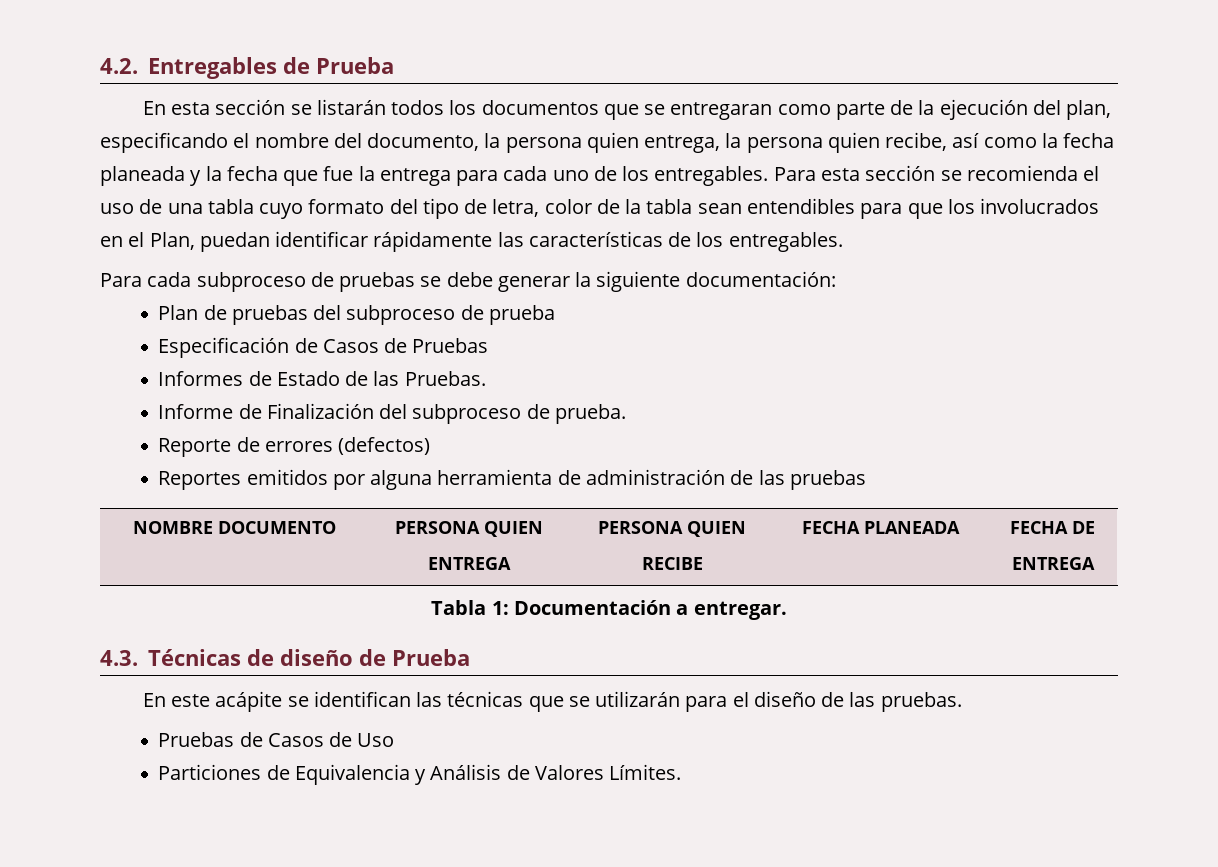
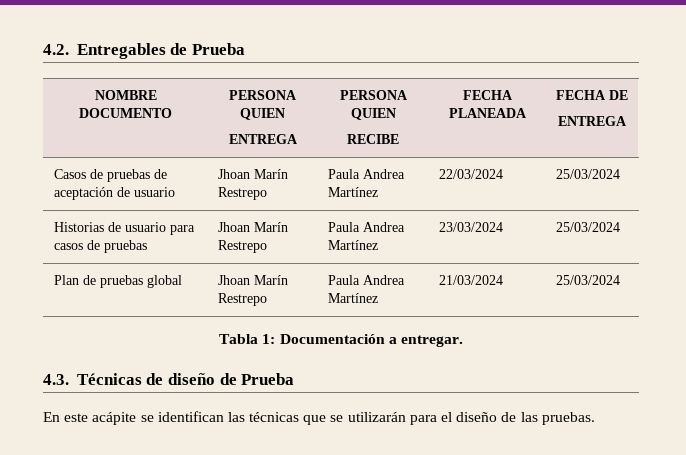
[142,99,1112,120] [100,132,1115,153] [100,165,1100,186] [100,198,1100,219] [100,231,843,252] [100,271,836,292] [158,305,556,325] [158,337,489,358] [158,371,486,386] [158,403,627,424] [158,437,431,457] [158,469,866,490] // En esta sección se listarán todos los documentos que se entregaran como parte de la ejecución del plan, especificando el nombre del documento, la persona quien entrega, la persona quien recibe, así como la fecha planeada y la fecha que fue la entrega para cada uno de los entregables. Para esta sección se recomienda el uso de una tabla cuyo formato del tipo de letra, color de la tabla sean entendibles para que los involucrados en el Plan, puedan identificar rápidamente las características de los entregables. // Para cada subproceso de pruebas se debe generar la siguiente documentación: // Plan de pruebas del subproceso de prueba // Especificación de Casos de Pruebas // Informes de Estado de las Pruebas. // Informe de Finalización del subproceso de prueba. // Reporte de errores (defectos) // Reportes emitidos por alguna herramienta de administración de las pruebas -> (245, 49) none
(1095, 563) none -> [53,169,167,182] [53,187,175,200] [217,169,288,179] [217,187,267,200] [327,169,405,179] [327,187,378,197] [438,169,503,179] [555,169,620,179] [53,222,195,235] [53,240,147,253] [217,222,288,232] [217,240,267,253] [327,222,405,232] [327,240,378,250] [438,222,503,232] [555,222,620,232] [53,275,182,288] [217,275,288,285] [217,293,267,306] [327,275,405,285] [327,293,378,303] [438,275,503,285] [555,275,620,285] // Casos de pruebas de aceptación de usuario | Jhoan Marín Restrepo | Paula Andrea Martínez | 22/03/2024 | 25/03/2024 // Historias de usuario para casos de pruebas | Jhoan Marín Restrepo | Paula Andrea Martínez | 23/03/2024 | 25/03/2024 // Plan de pruebas global | Jhoan Marín Restrepo | Paula Andrea Martínez | 21/03/2024 | 25/03/2024
[158,732,395,747] [158,764,682,785] // Pruebas de Casos de Uso // Particiones de Equivalencia y Análisis de Valores Límites. -> (595, 418) none

